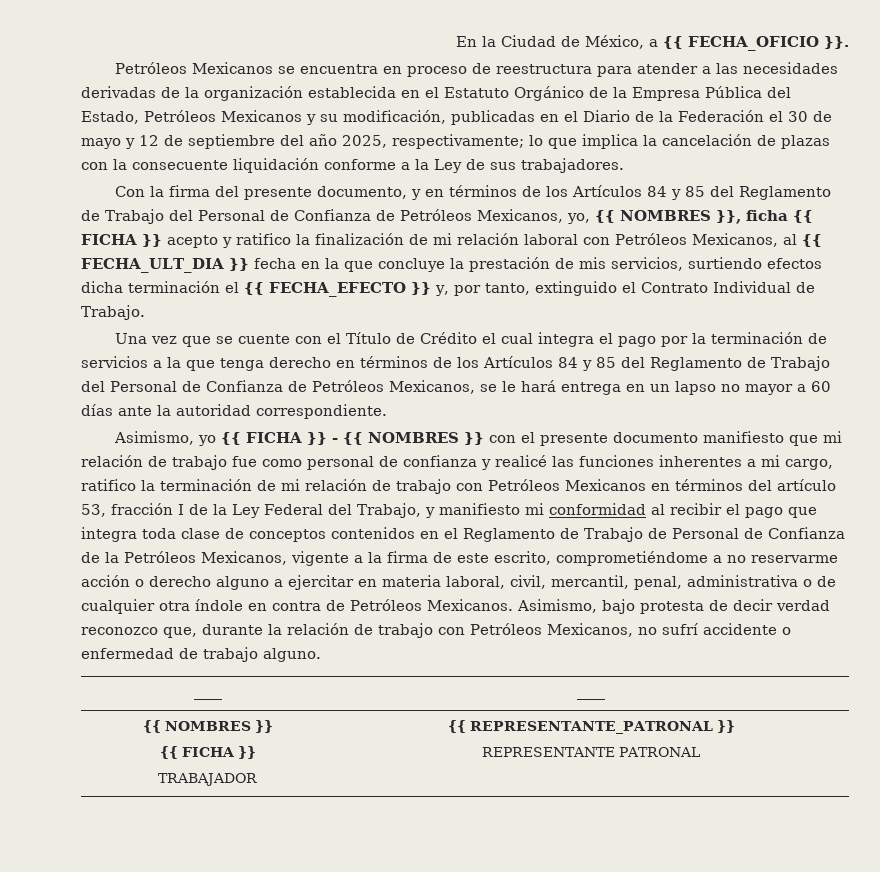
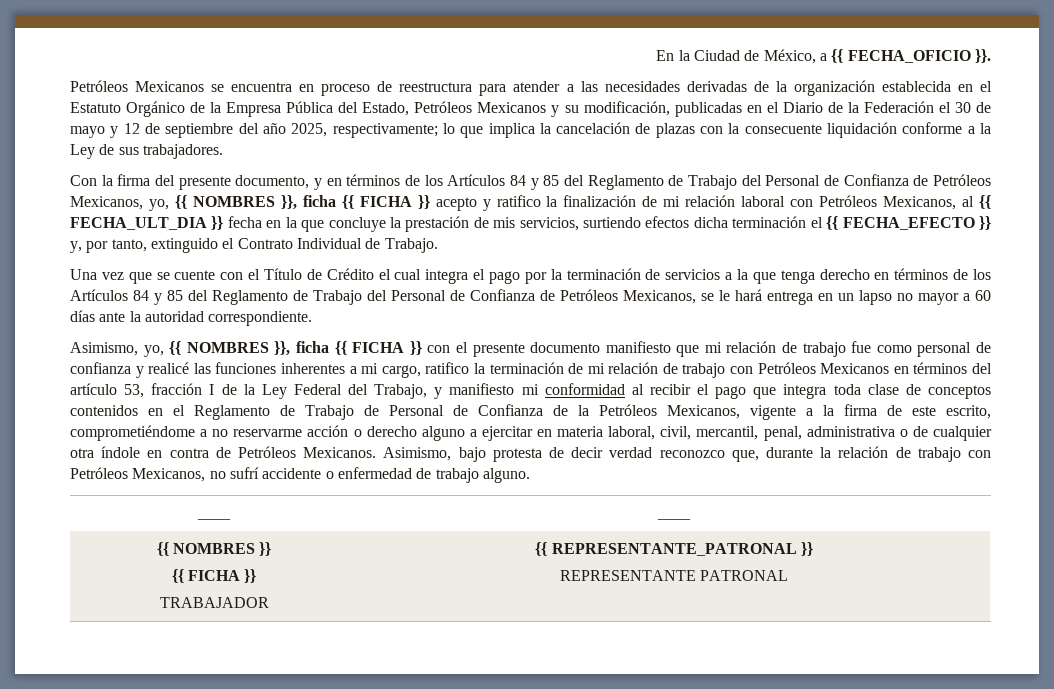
[198,432,460,446] yo {{ FICHA }} - {{ NOMBRES -> [143,341,405,357] yo, {{ NOMBRES }}, ficha {{ FICHA

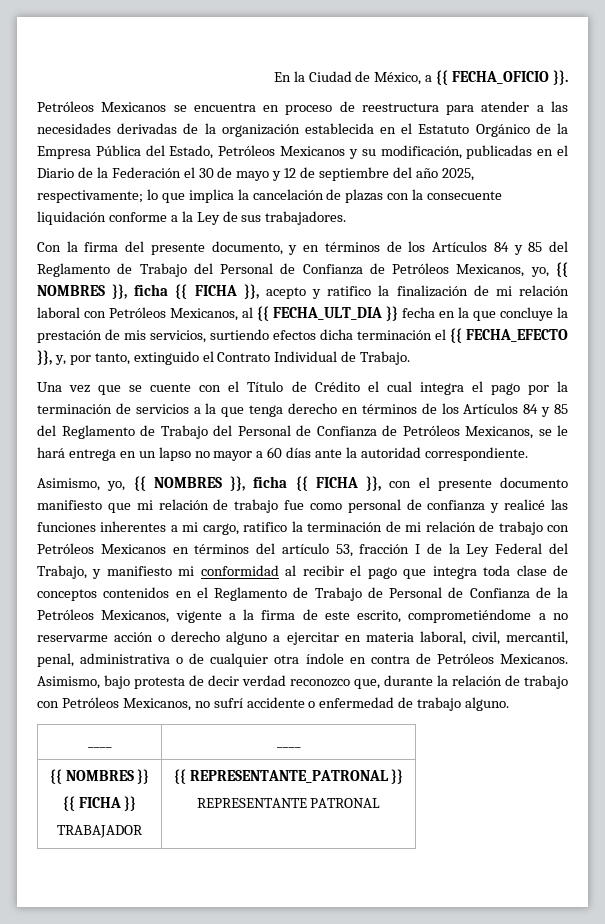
[417,195,430,209] }} -> [243,284,259,299] }},
[979,216,992,230] }} -> [37,350,52,365] }},
[409,341,422,355] }} -> [366,476,381,491] }},

